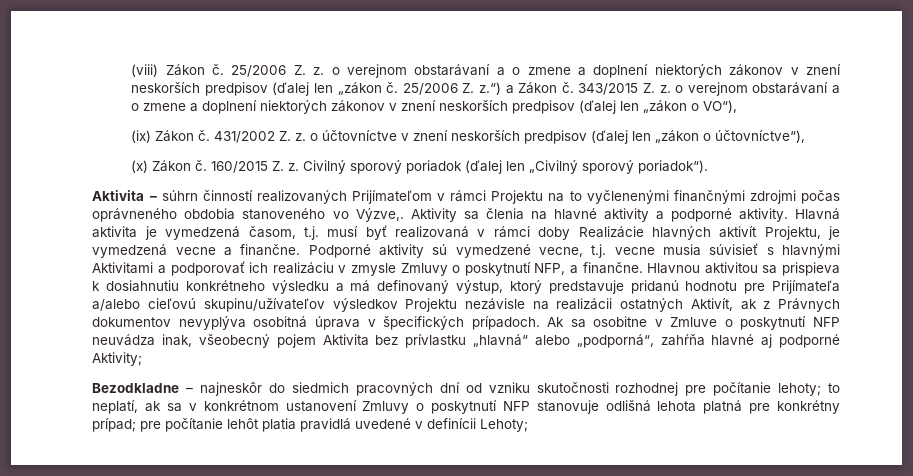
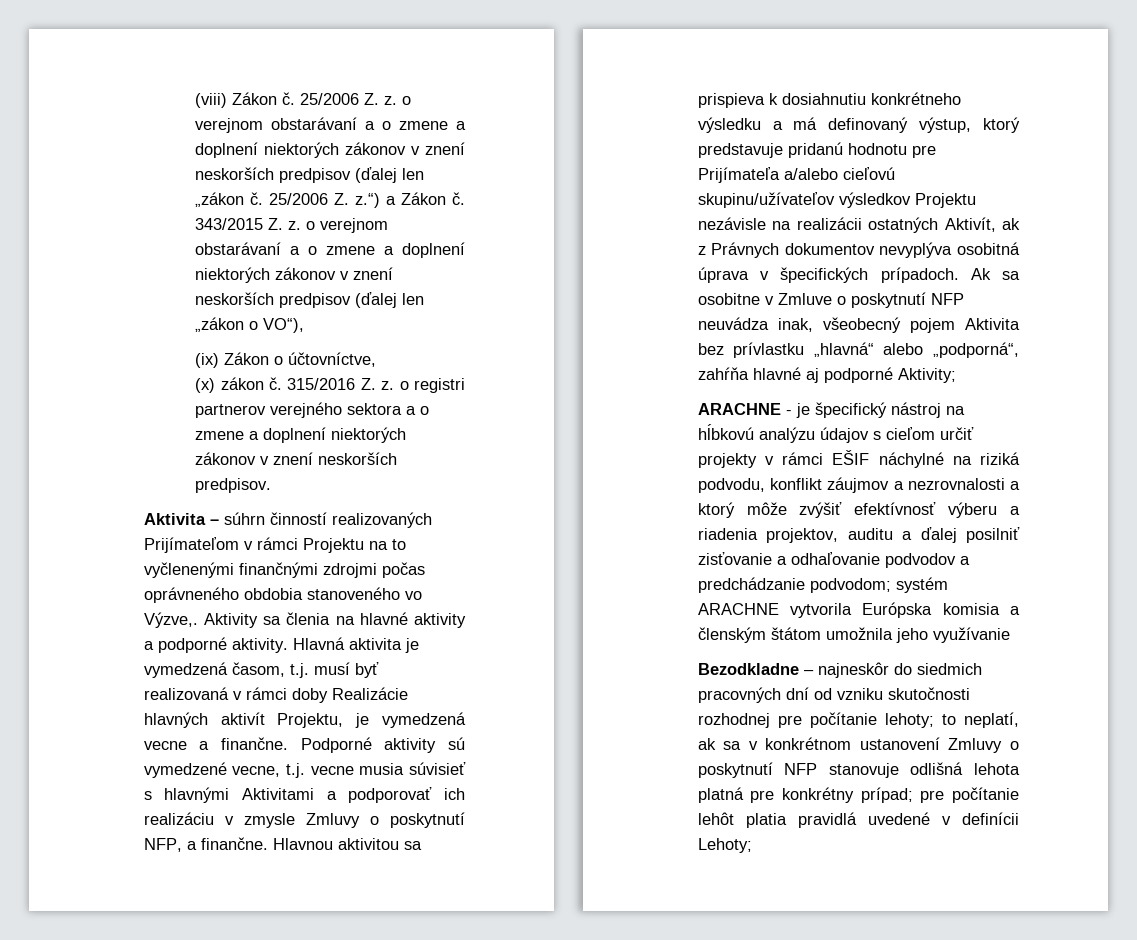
[198,130,806,144] [131,160,709,174] č. 431/2002 Z. z. o účtovníctve v znení neskorších predpisov (ďalej len „zákon o účtovníctve“), // (x) Zákon č. 160/2015 Z. z. Civilný sporový poriadok (ďalej len „Civilný sporový poriadok“). -> [274,352,377,367] [195,377,466,393] [195,402,430,418] [195,427,407,443] [195,452,398,465] [195,478,272,493] o účtovníctve, // (x) zákon č. 315/2016 Z. z. o registri partnerov verejného sektora a o zmene a doplnení niektorých zákonov v znení neskorších predpisov.
(143, 359) none -> [697,402,965,418] [697,424,974,443] [697,450,1020,468] [697,477,1020,493] [697,502,1020,518] [697,527,1020,543] [697,552,970,568] [697,577,948,593] [697,602,1020,618] [697,627,1010,643] // ARACHNE - je špecifický nástroj na hĺbkovú analýzu údajov s cieľom určiť projekty v rámci EŠIF náchylné na riziká podvodu, konflikt záujmov a nezrovnalosti a ktorý môže zvýšiť efektívnosť výberu a riadenia projektov, auditu a ďalej posilniť zisťovanie a odhaľovanie podvodov a predchádzanie podvodom; systém ARACHNE vytvorila Európska komisia a členským štátom umožnila jeho využívanie

